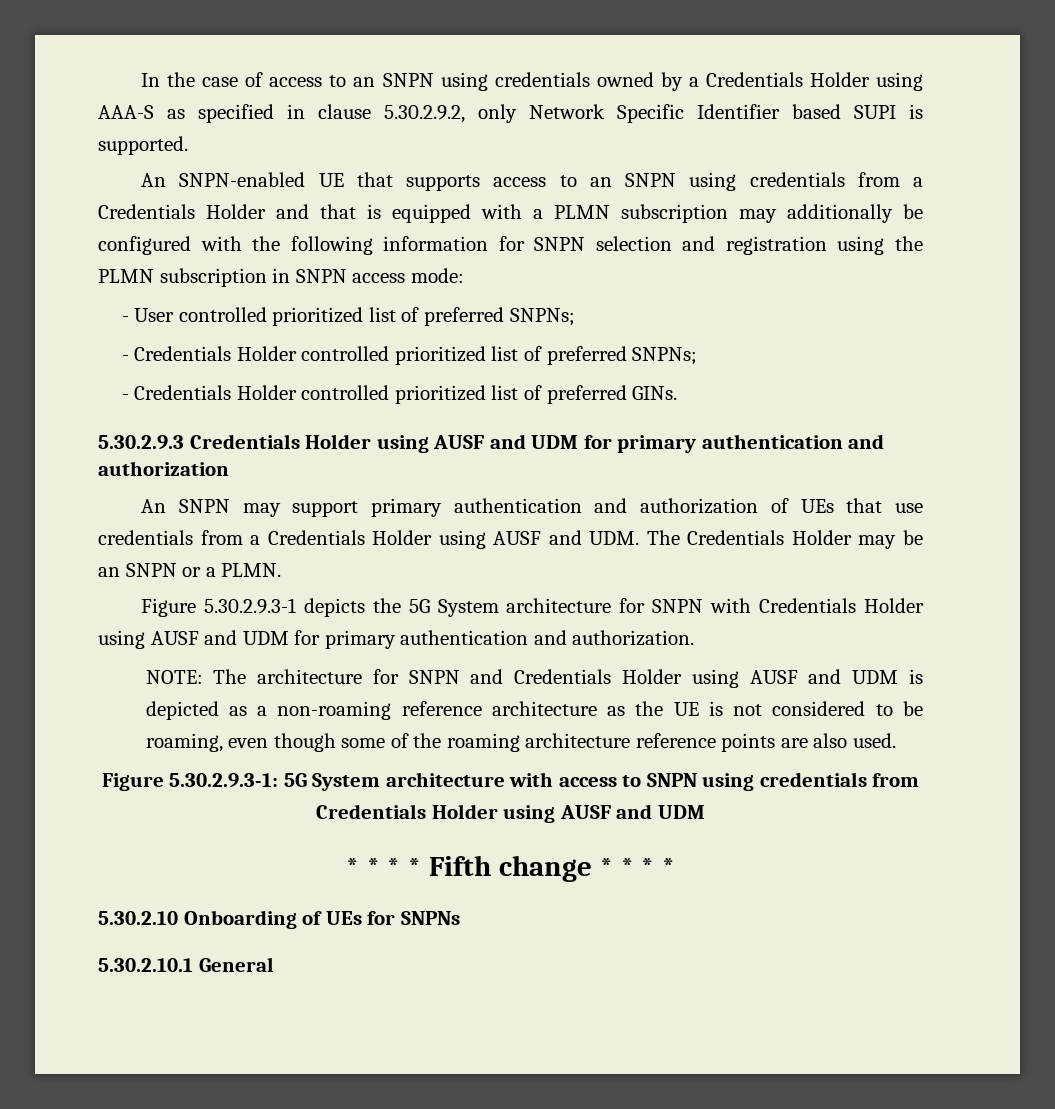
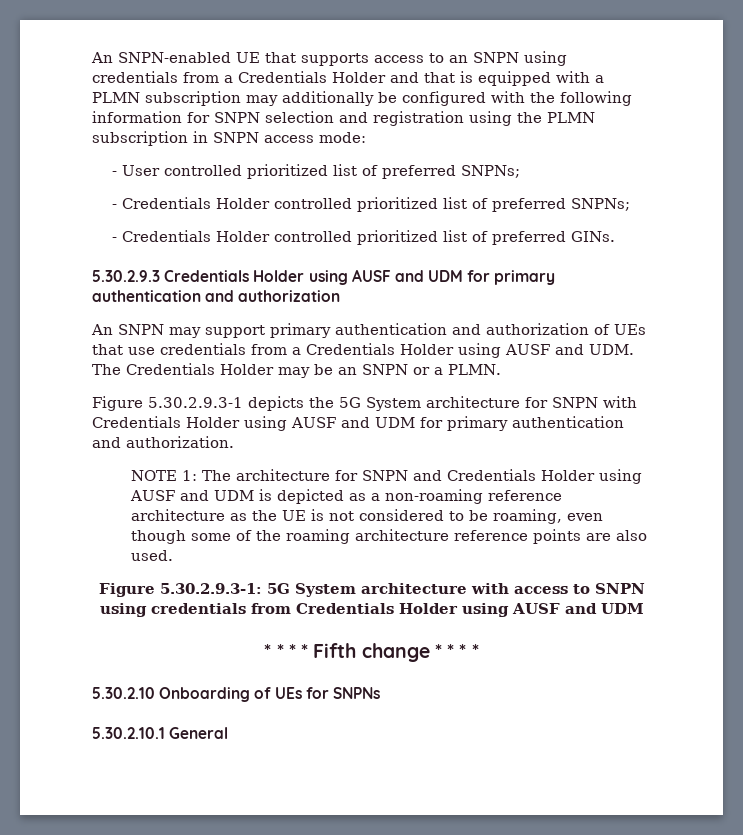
[141,72,923,91] [98,104,923,123] [98,136,188,155] In the case of access to an SNPN using credentials owned by a Credentials Holder using AAA-S as specified in clause 5.30.2.9.2, only Network Specific Identifier based SUPI is supported. // -> (91, 57) none
[145,670,203,684] NOTE: -> [131,470,198,481] NOTE 1:

